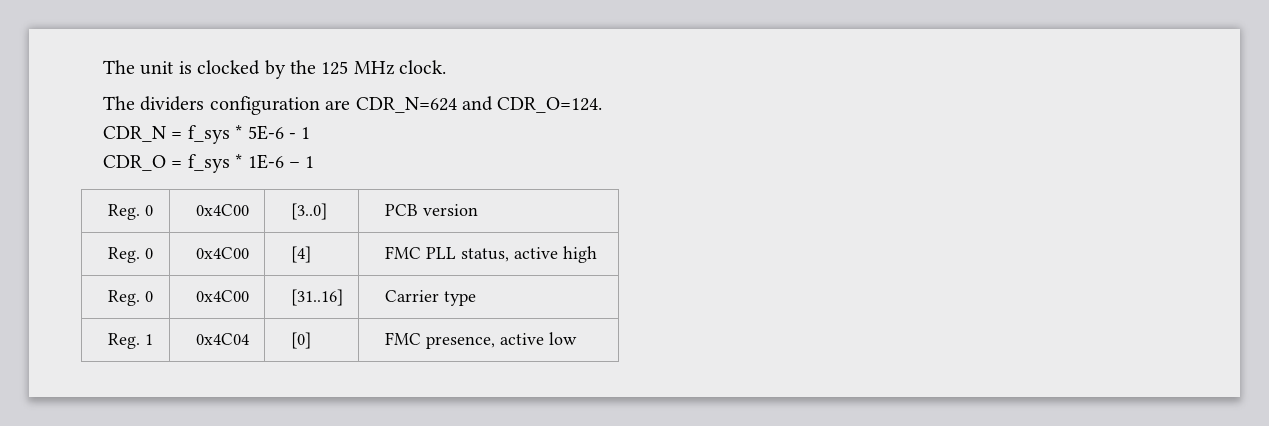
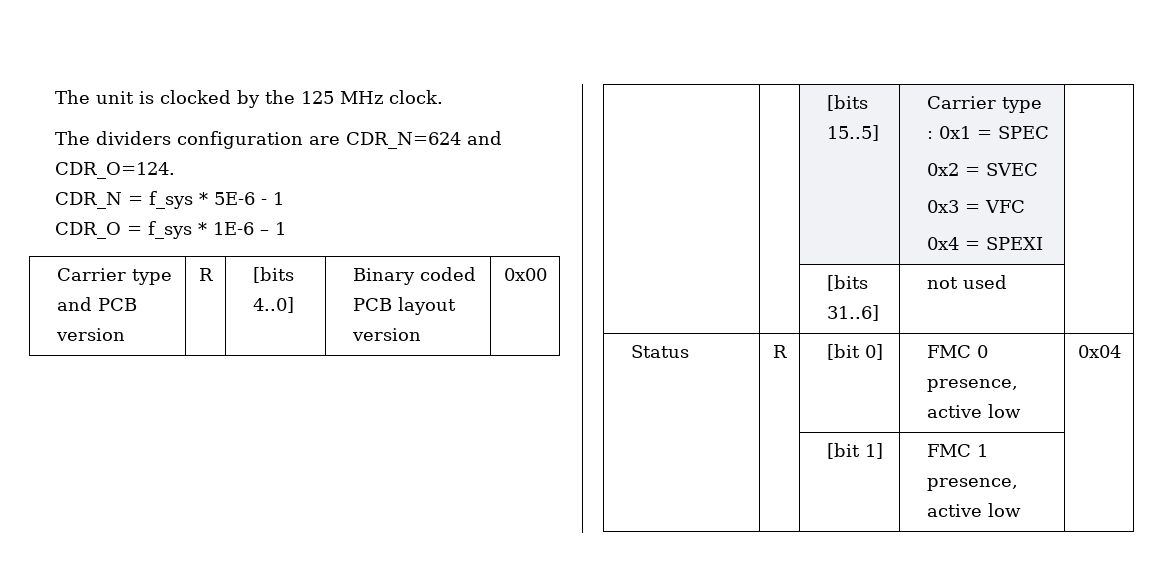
[108,204,154,220] [196,204,250,216] [291,203,328,220] [385,204,479,216] [108,247,154,263] [196,247,250,259] [291,246,312,263] [385,246,598,263] [108,290,154,306] [196,290,250,302] [291,289,344,306] [385,290,477,306] [108,333,154,349] [196,333,250,345] [291,332,312,349] [385,332,578,349] Reg. 0 | 0x4C00 | [3..0] | PCB version // Reg. 0 | 0x4C00 | [4] | FMC PLL status, active high // Reg. 0 | 0x4C00 | [31..16] | Carrier type // Reg. 1 | 0x4C04 | [0] | FMC presence, active low -> [56,268,172,285] [56,297,137,311] [55,328,125,341] [198,268,213,281] [252,267,294,283] [252,297,294,313] [352,267,476,285] [352,297,456,315] [351,328,421,341] [503,268,547,281] [826,95,868,111] [826,125,879,141] [926,96,1042,113] [926,126,1049,139] [926,163,1038,176] [926,200,1025,213] [926,237,1043,250] [826,275,868,291] [826,305,879,321] [926,275,1007,289] [630,345,689,358] [772,345,787,358] [826,344,883,360] [926,345,988,358] [926,379,1018,392] [926,404,1021,418] [1077,345,1121,358] [826,443,883,459] [926,444,988,457] [926,478,1018,491] [926,503,1021,517] Carrier type and PCB version | R | [bits 4..0] | Binary coded PCB layout version | 0x00 // | | [bits 15..5] | Carrier type : 0x1 = SPEC // 0x2 = SVEC // 0x3 = VFC // 0x4 = SPEXI | // | | [bits 31..6] | not used | // Status | R | [bit 0] | FMC 0 presence, active low | 0x04 // | | [bit 1] | FMC 1 presence, active low |

